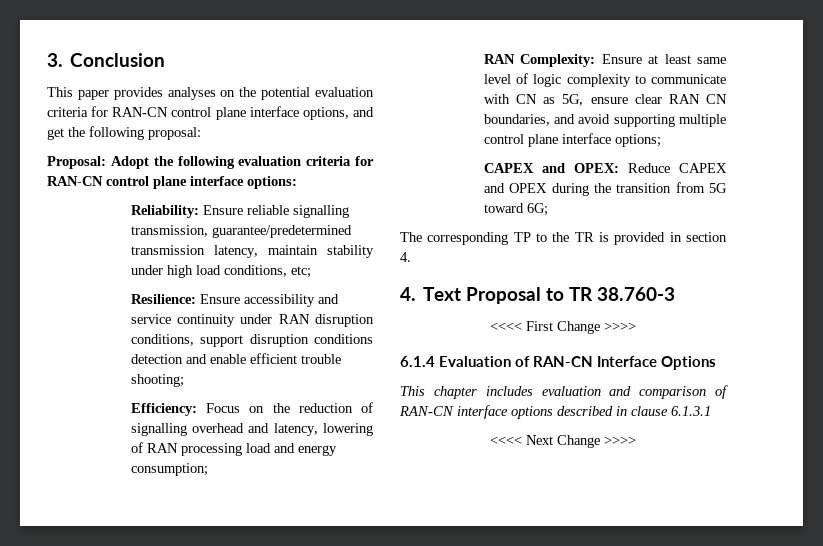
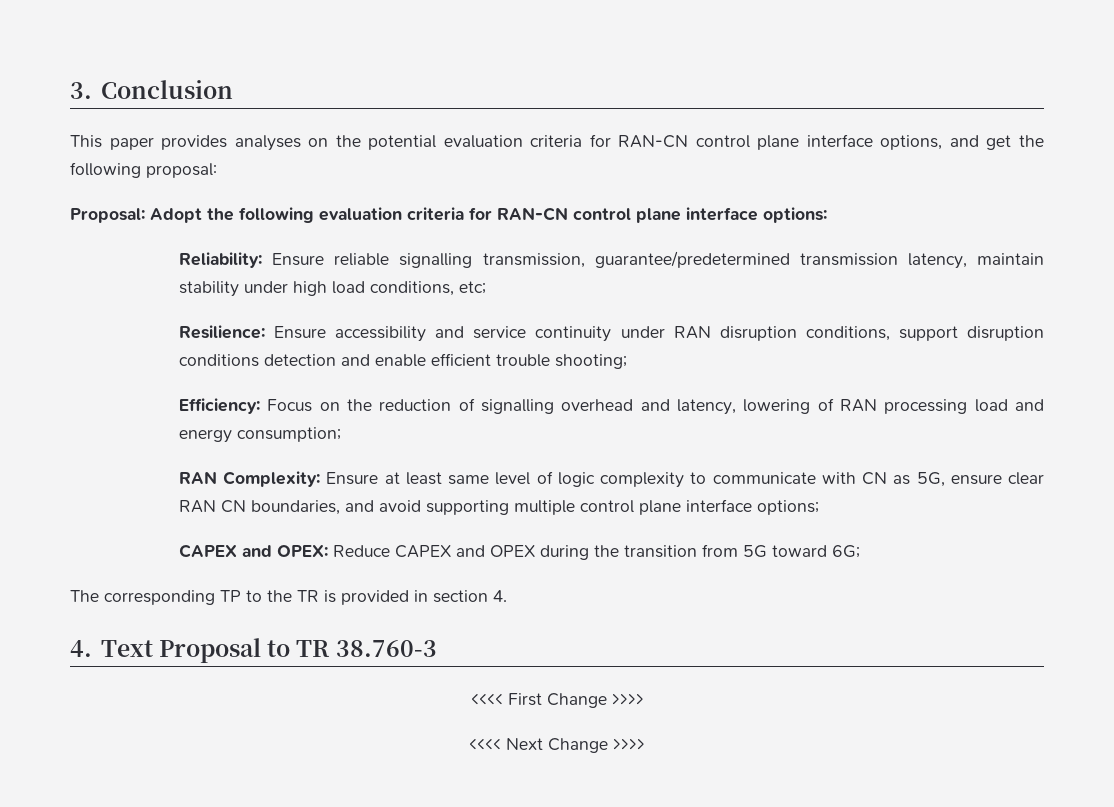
[400,356,716,370] [400,385,728,399] [399,405,711,419] // 6.1.4 Evaluation of RAN-CN Interface Options // This chapter includes evaluation and comparison of RAN-CN interface options described in clause 6.1.3.1 -> (644, 699) none

